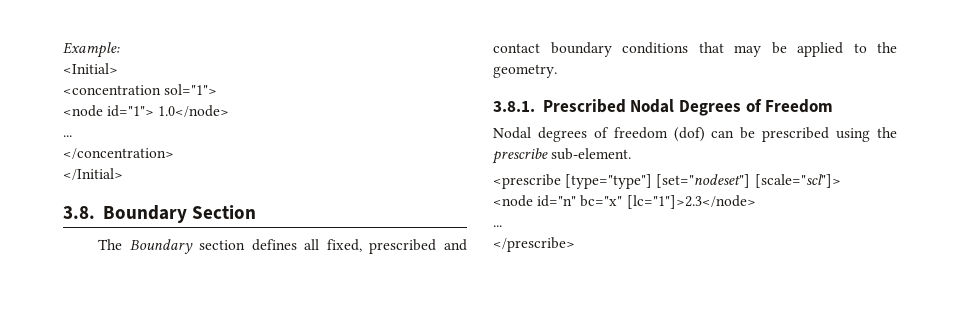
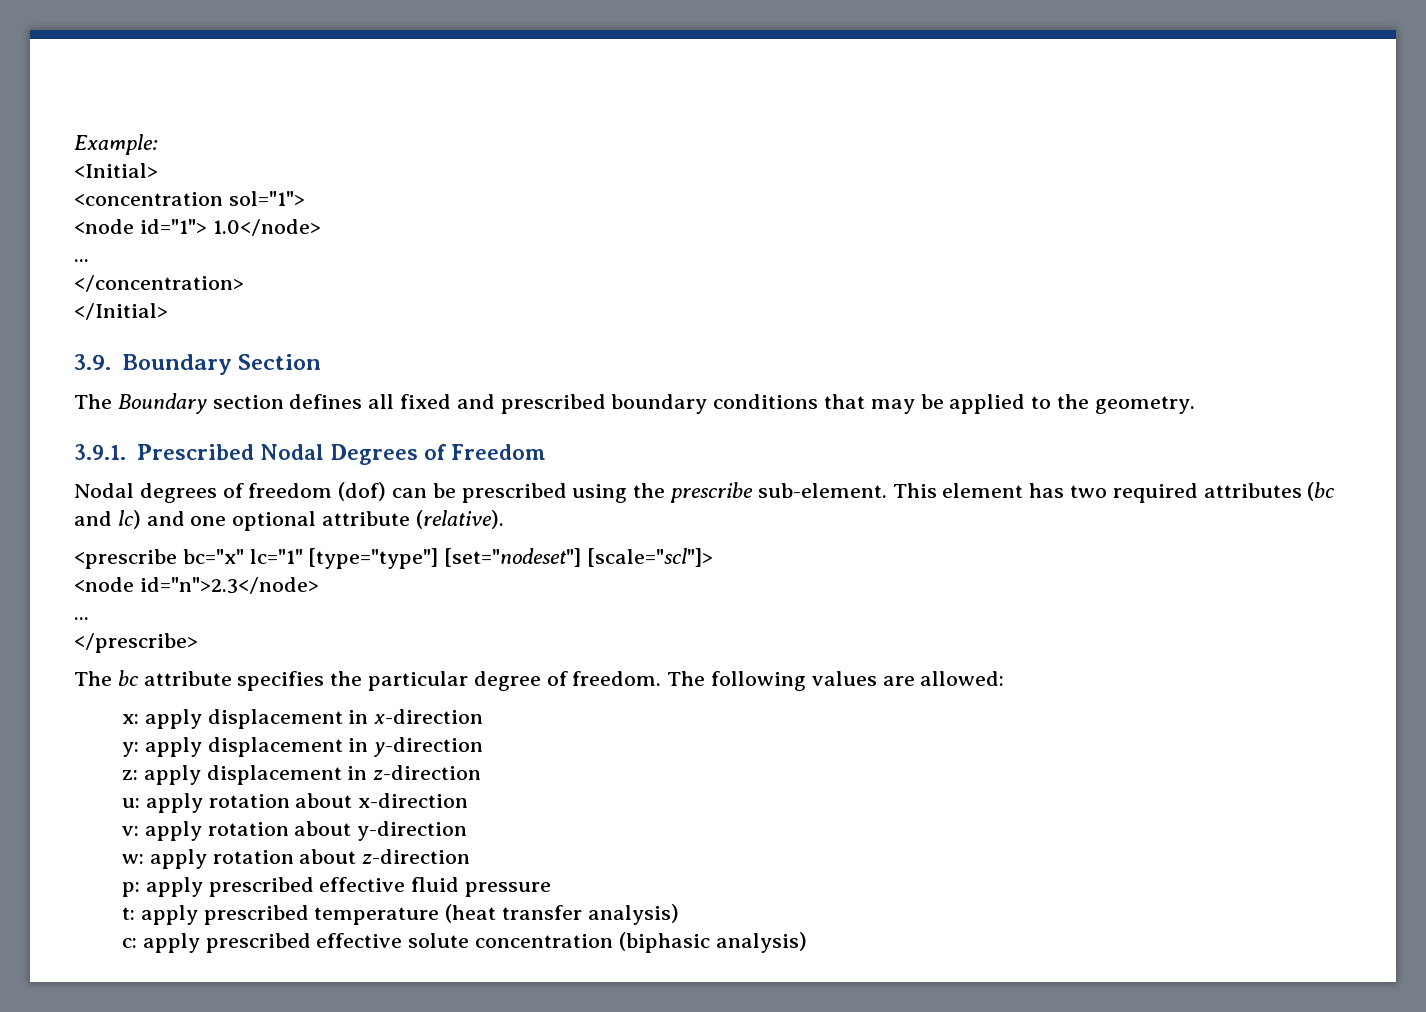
[63,206,95,219] 3.8. -> [74,354,111,370] 3.9.
[326,239,467,254] [493,43,540,53] fixed, prescribed and contact -> [400,394,606,414] fixed and prescribed
[493,101,535,112] 3.8.1. -> [74,444,126,460] 3.9.1.
(632, 154) none -> [892,482,1336,503] [74,510,504,531] This element has two required attributes (bc and lc) and one optional attribute (relative).
(561, 181) none -> [182,549,303,564] bc="x" lc="1"
[537,195,756,209] id="n" bc="x" [lc="1"]>2.3</node> -> [139,577,319,594] id="n">2.3</node>
(575, 244) none -> [74,670,1005,691] [122,709,484,729] [122,737,484,757] [122,765,482,785] [122,793,469,813] [122,821,468,841] [122,849,471,869] [122,877,552,897] [122,904,679,925] [122,932,807,953] // The bc attribute specifies the particular degree of freedom. The following values are allowed: // x: apply displacement in x-direction // y: apply displacement in y-direction // z: apply displacement in z-direction // u: apply rotation about x-direction // v: apply rotation about y-direction // w: apply rotation about z-direction // p: apply prescribed effective fluid pressure // t: apply prescribed temperature (heat transfer analysis) // c: apply prescribed effective solute concentration (biphasic analysis)

